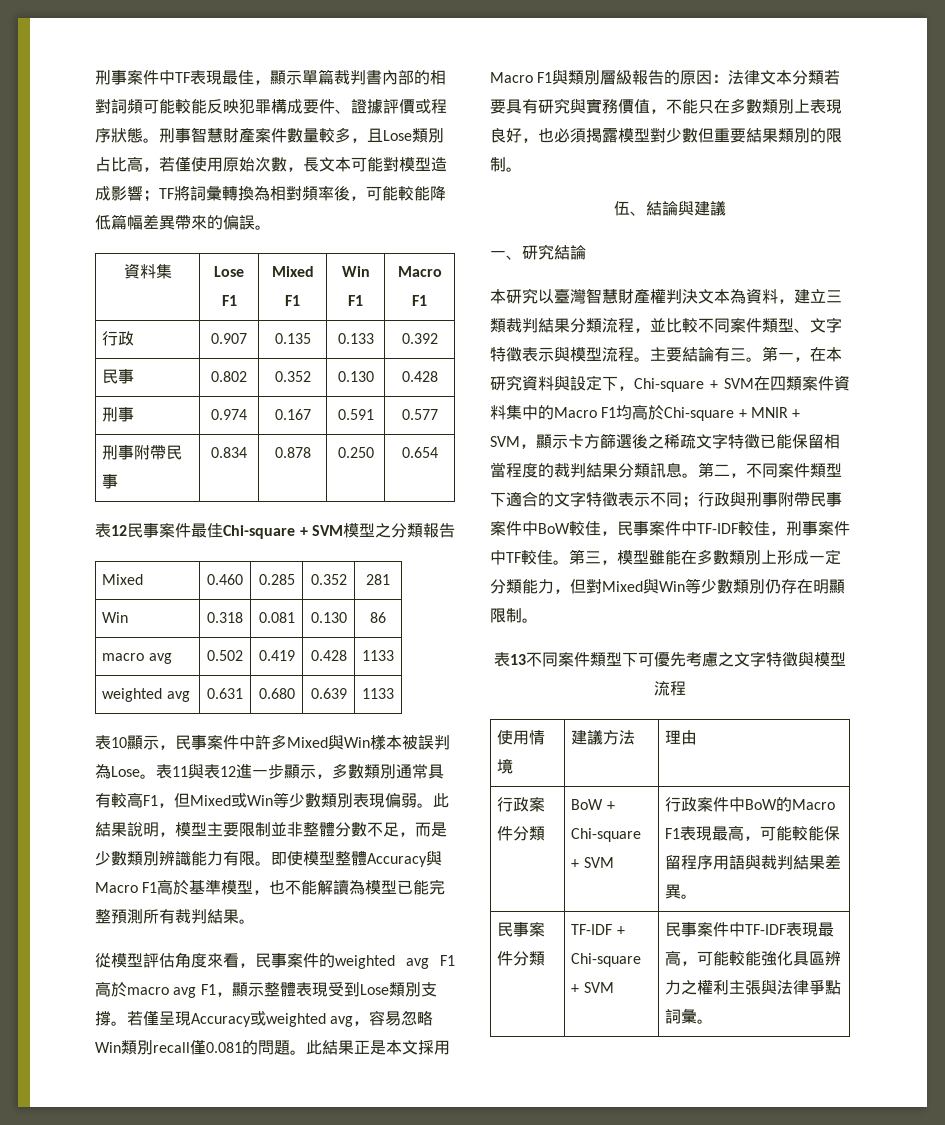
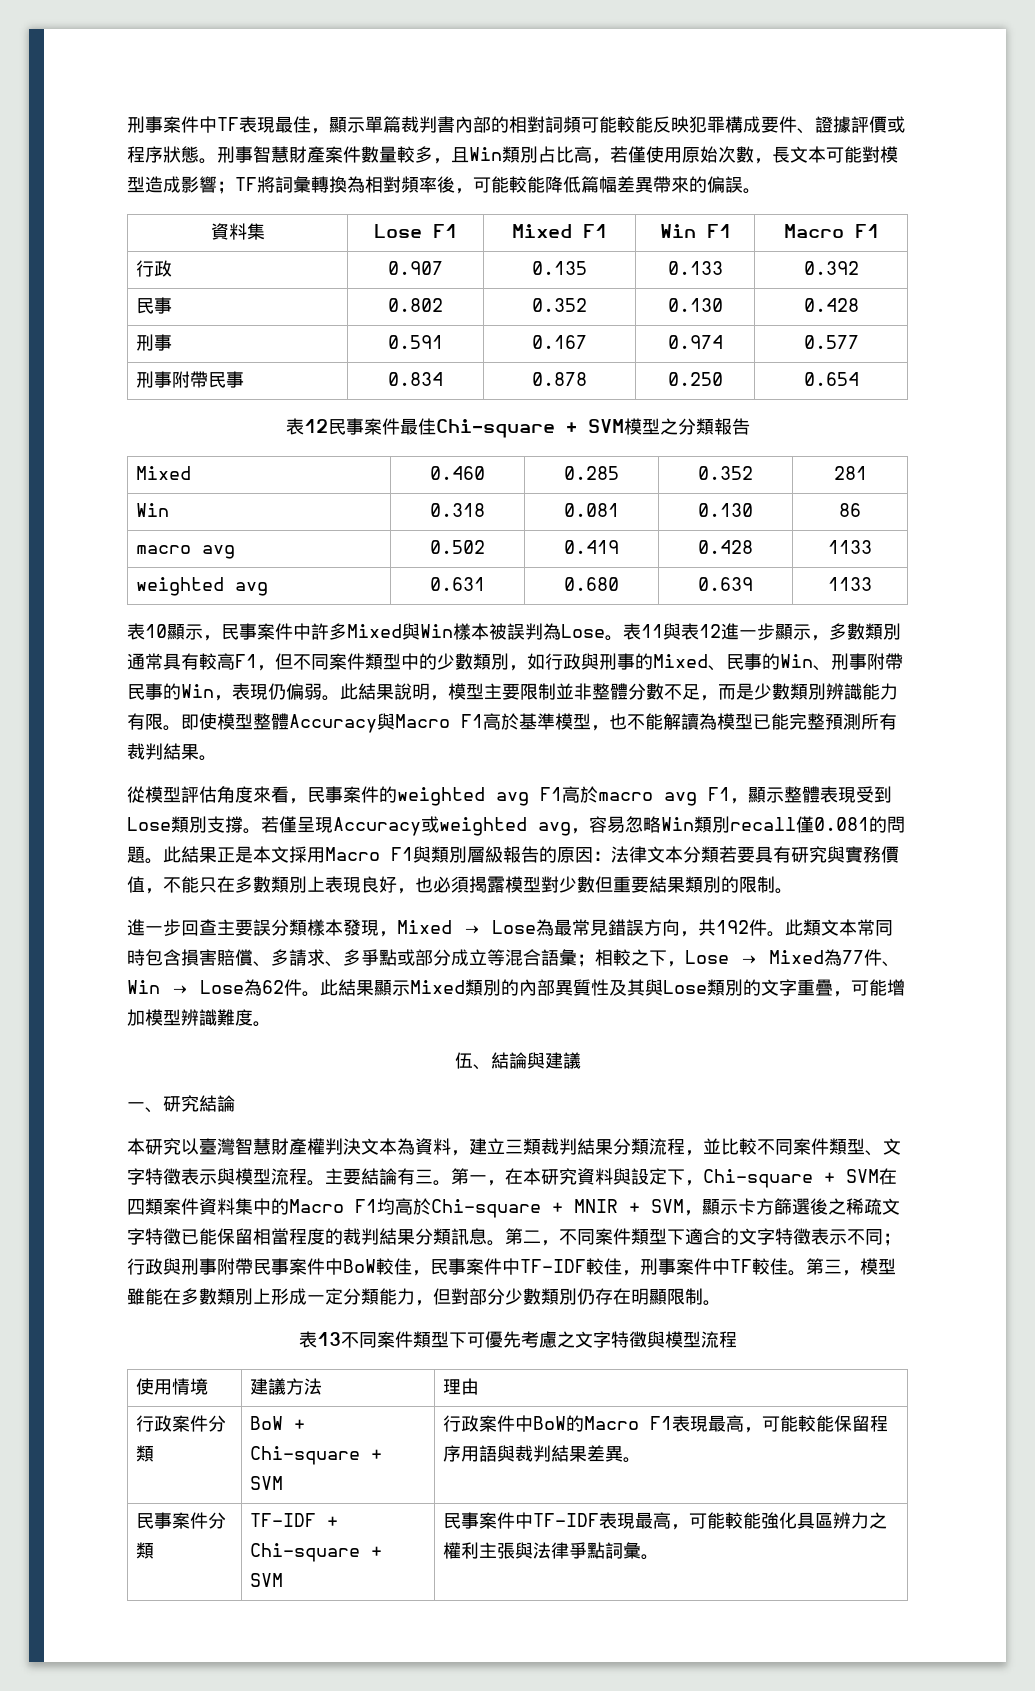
[383,130,412,141] Lose -> [469,147,502,161] Win
[211,409,247,420] 0.974 -> [388,335,443,349] 0.591
[337,409,374,420] 0.591 -> [667,335,723,349] 0.974
[190,792,385,808] Mixed或Win等少數類別表現 -> [293,653,903,671] [127,683,286,701] 不同案件類型中的少數類別，如行政與刑事的Mixed、民事的Win、刑事附帶民事的Win，表現仍
(522, 169) none -> [127,919,893,937] [127,949,900,967] [127,979,905,997] [127,1009,271,1027] // 進一步回查主要誤分類樣本發現，Mixed → Lose為最常見錯誤方向，共192件。此類文本常同時包含損害賠償、多請求、多爭點或部分成立等混合語彙；相較之下，Lose → Mixed為77件、Win → Lose為62件。此結果顯示Mixed類別的內部異質性及其與Lose類別的文字重疊，可能增加模型辨識難度。
[602,578,701,594] Mixed與Win等 -> [469,1288,505,1305] 部分

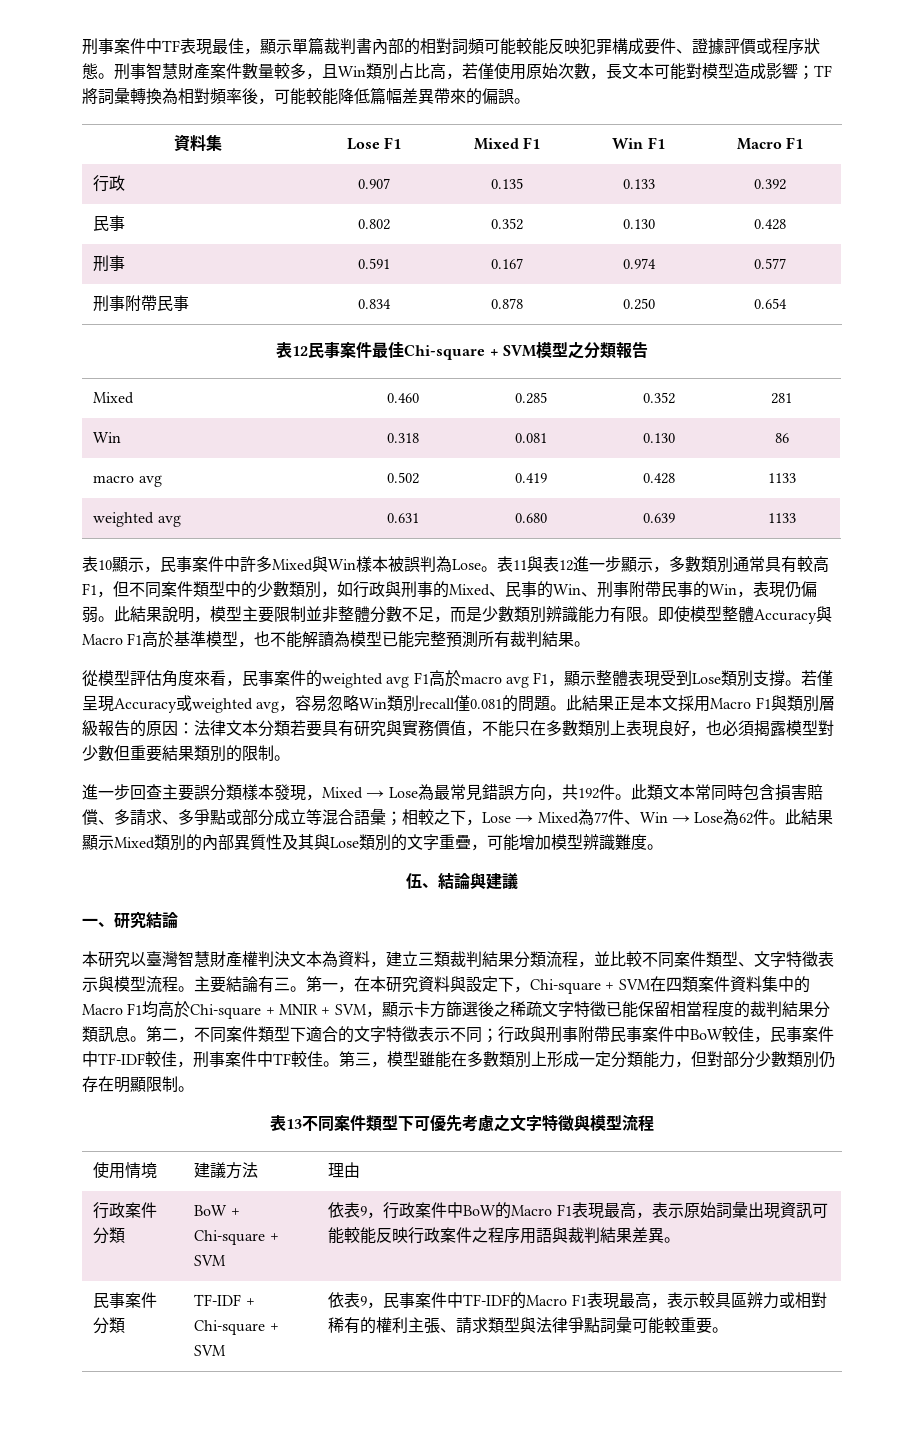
(284, 1483) none -> [328,1202,384,1219] 依表9，
[762,1415,871,1432] 可能較能保留 -> [651,1201,828,1219] [328,1227,489,1244] 表示原始詞彙出現資訊可能較能反映行政案件之
[443,1512,888,1530] [443,1542,516,1559] 民事案件中TF-IDF表現最高，可能較能強化具區辨力之權利主張 -> [328,1292,827,1309] [328,1317,521,1334] 依表9，民事案件中TF-IDF的Macro F1表現最高，表示較具區辨力或相對稀有的權利主張、請求類型
(642, 1550) none -> [632,1317,713,1334] 可能較重要

